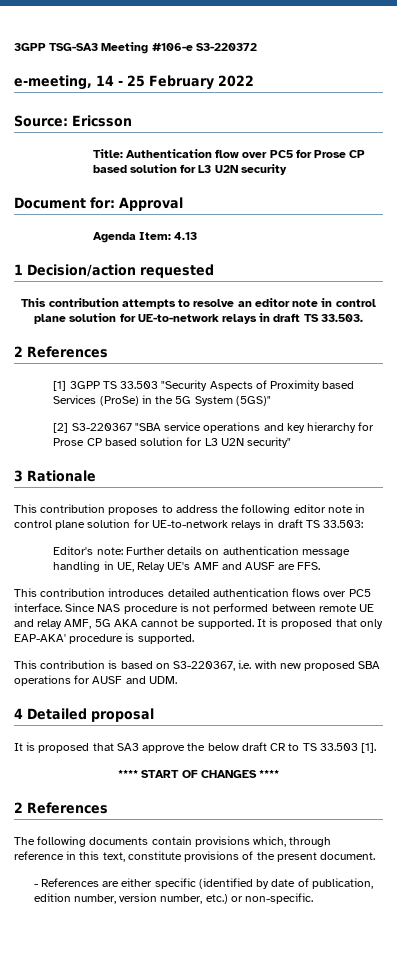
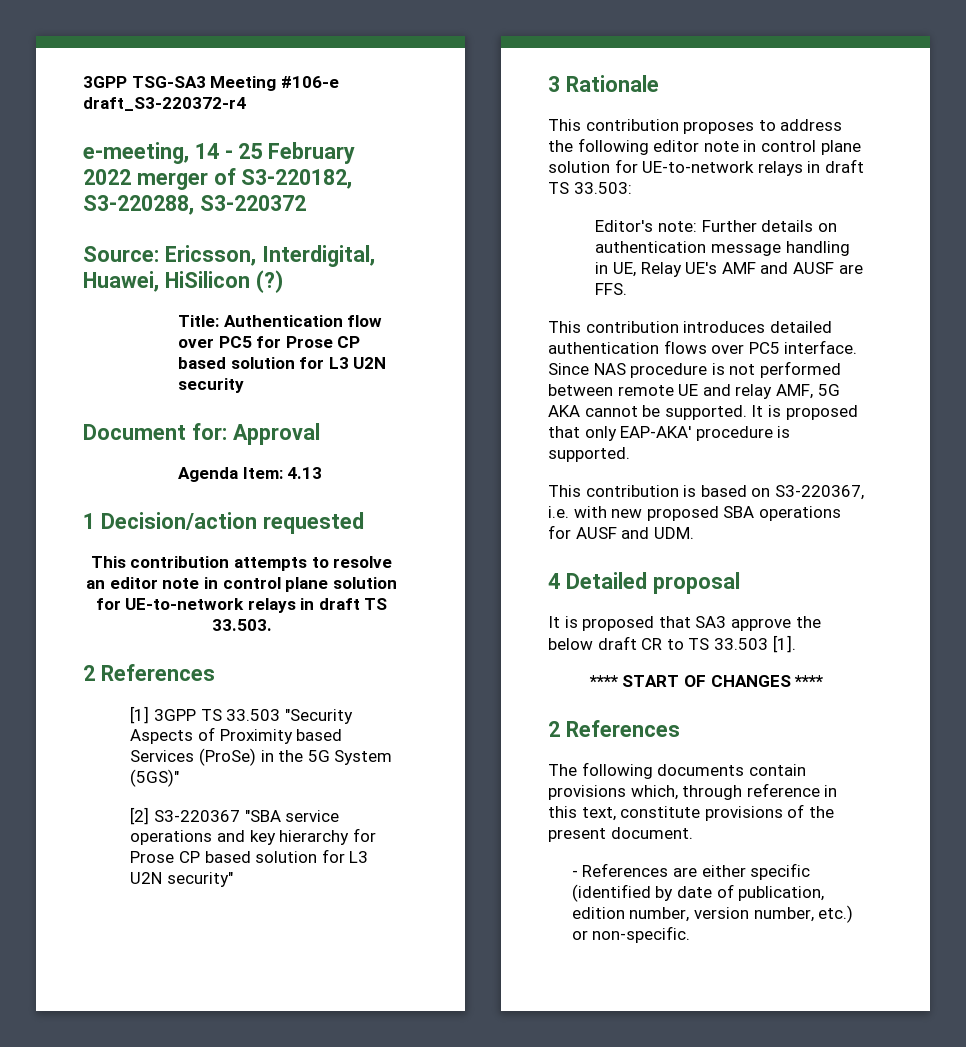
[195,43,257,51] S3-220372 -> [83,97,246,111] draft_S3-220372-r4
[14,115,132,127] // Source: Ericsson -> [136,168,353,190] [83,195,306,215] [83,245,375,267] [83,270,283,293] merger of S3-220182, S3-220288, S3-220372 // Source: Ericsson, Interdigital, Huawei, HiSilicon (?)

